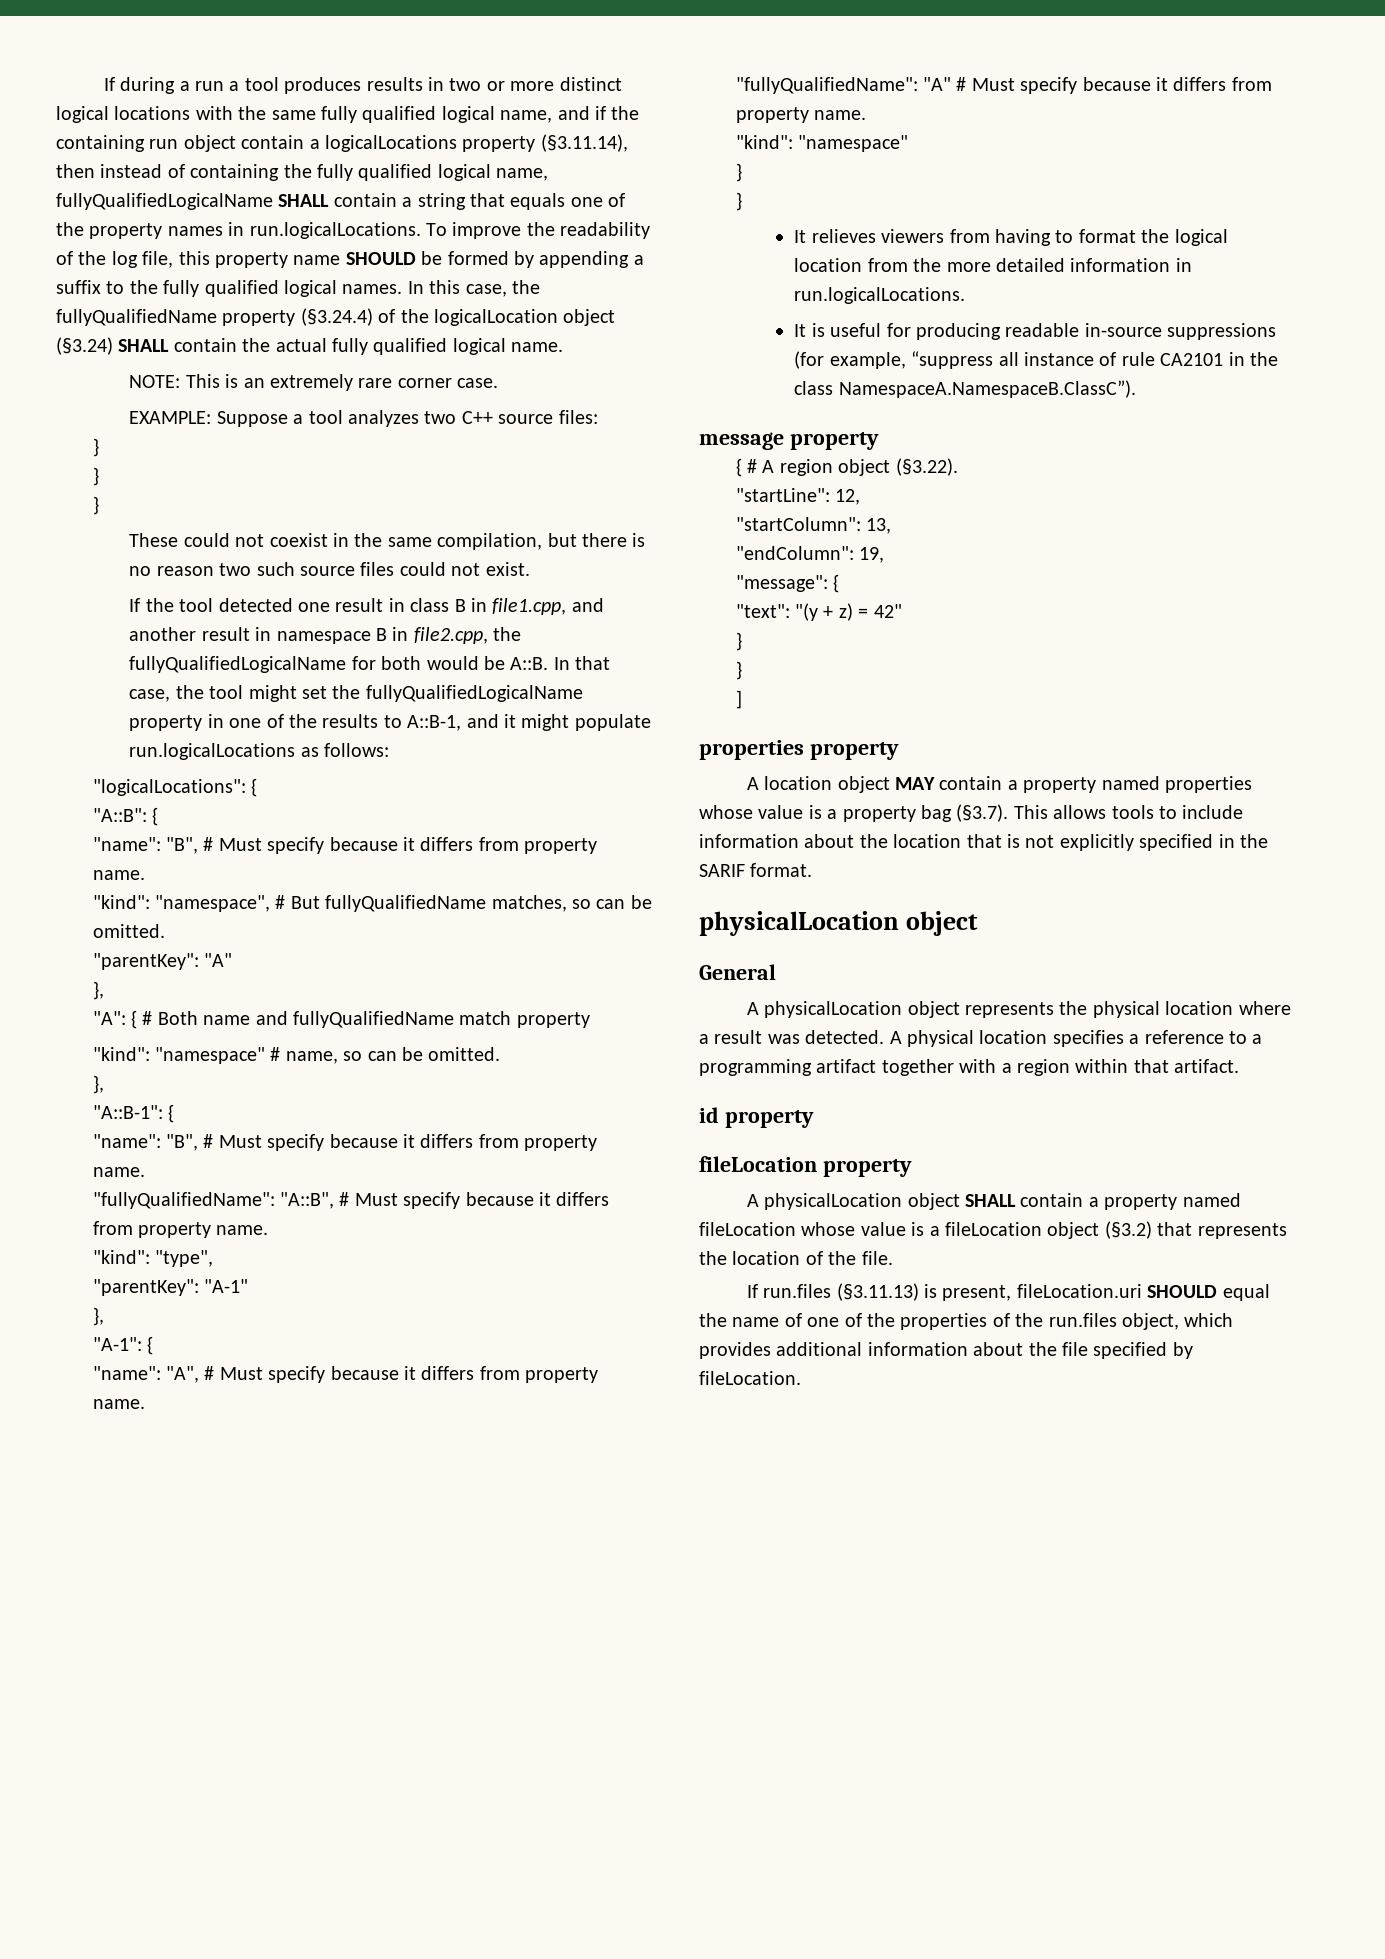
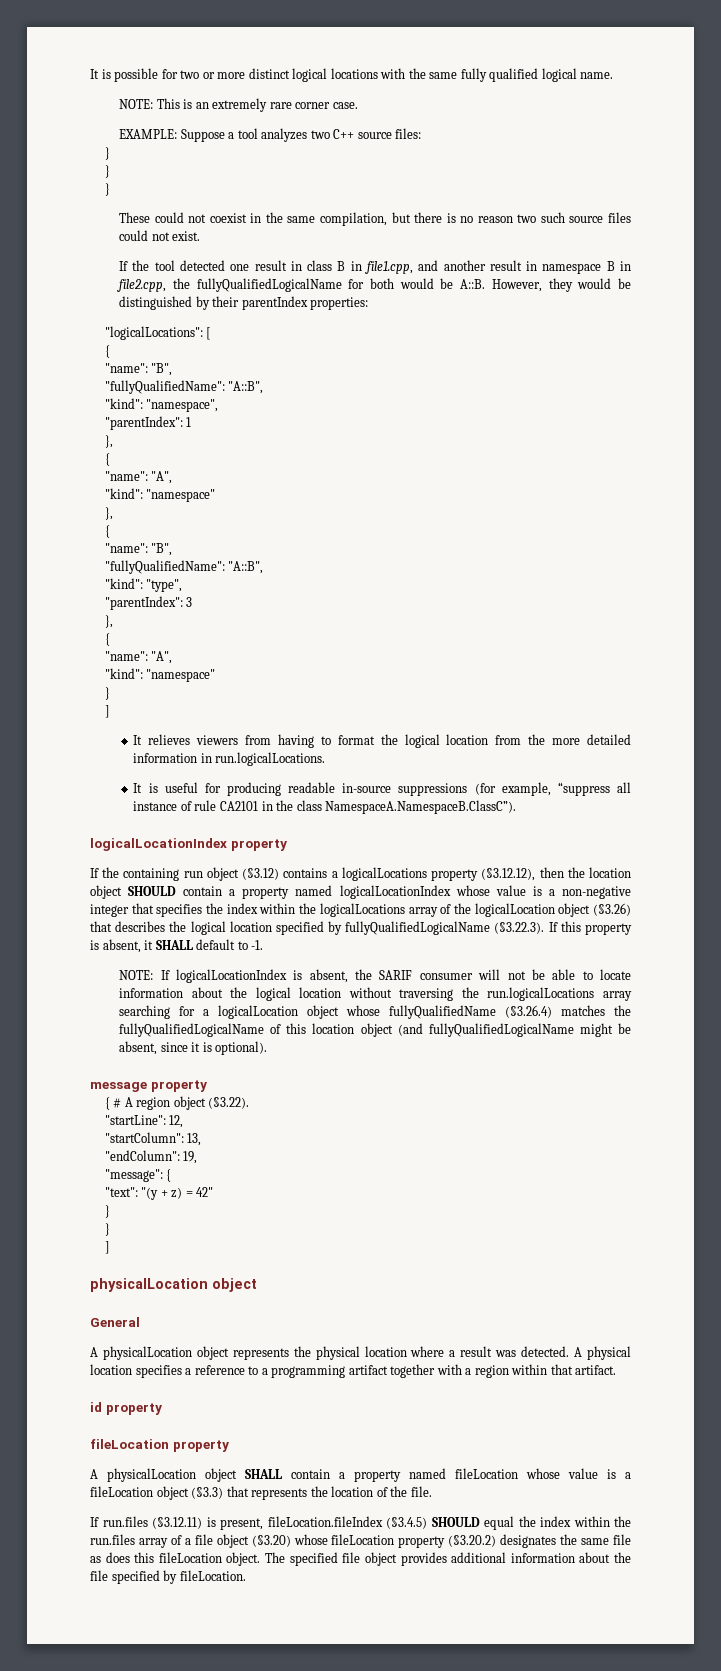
[103,77,445,94] If during a run a tool produces results in -> [90,68,178,82] It is possible for
[500,106,640,123] [56,134,628,152] [56,164,549,181] [56,193,626,210] [56,222,651,239] [56,251,644,268] [56,280,540,297] [56,308,616,326] [56,337,506,355] name, and if the containing run object contain a logicalLocations property (§3.11.14), then instead of containing the fully qualified logical name, fullyQualifiedLogicalName SHALL contain a string that equals one of the property names in run.logicalLocations. To improve the readability of the log file, this property name SHOULD be formed by appending a suffix to the fully qualified logical names. In this case, the fullyQualifiedName property (§3.24.4) of the logicalLocation object (§3.24) SHALL contain the actual fully qualified logical -> (577, 75) none
[553,656,611,670] [129,685,583,702] [129,714,651,731] [129,743,390,760] In that case, the tool might set the fullyQualifiedLogicalName property in one of the results to A::B-1, and it might populate run.logicalLocations as follows: -> [491,278,631,292] [119,296,369,310] However, they would be distinguished by their parentIndex properties:
[251,778,258,797] [92,807,159,826] [92,837,598,854] [92,870,145,880] [92,895,652,912] [92,924,165,938] [92,953,233,970] [92,981,104,1000] [92,1010,590,1029] [92,1047,501,1064] [92,1075,104,1094] [92,1104,175,1123] [92,1134,598,1151] [92,1167,145,1177] [92,1192,610,1209] [92,1221,269,1238] { // "A::B": { // "name": "B", # Must specify because it differs from property name. // "kind": "namespace", # But fullyQualifiedName matches, so can be omitted. // "parentKey": "A" // }, // "A": { # Both name and fullyQualifiedName match property // "kind": "namespace" # name, so can be omitted. // }, // "A::B-1": { // "name": "B", # Must specify because it differs from property name. // "fullyQualifiedName": "A::B", # Must specify because it differs from property name. -> [206,327,212,340] [104,345,110,358] [104,363,173,376] [104,380,264,394] [104,398,219,412] [104,416,192,430] [104,435,113,448] [104,453,110,466] [104,471,173,484] [104,488,216,502] [104,507,113,520] [104,525,110,538] [104,543,173,556] [104,560,264,574] [ // { // "name": "B", // "fullyQualifiedName": "A::B", // "kind": "namespace", // "parentIndex": 1 // }, // { // "name": "A", // "kind": "namespace" // }, // { // "name": "B", // "fullyQualifiedName": "A::B",
[92,1279,249,1296] [92,1307,104,1326] [92,1336,154,1355] [92,1366,599,1383] [92,1399,145,1409] [735,77,1272,94] [735,107,867,123] "parentKey": "A-1" // }, // "A-1": { // "name": "A", # Must specify because it differs from property name. // "fullyQualifiedName": "A" # Must specify because it differs from property name. -> [104,596,193,610] [104,615,113,628] [104,633,110,646] [104,651,173,664] "parentIndex": 3 // }, // { // "name": "A",
[735,192,742,211] } -> [104,705,110,718] ]
(1136, 389) none -> [90,838,287,851] [90,867,631,881] [90,885,631,899] [90,903,631,917] [90,921,632,935] [90,939,264,953] [119,969,631,983] [119,987,632,1001] [119,1005,631,1019] [119,1023,631,1037] [119,1041,268,1055] // logicalLocationIndex property // If the containing run object (§3.12) contains a logicalLocations property (§3.12.12), then the location object SHOULD contain a property named logicalLocationIndex whose value is a non-negative integer that specifies the index within the logicalLocations array of the logicalLocation object (§3.26) that describes the logical location specified by fullyQualifiedLogicalName (§3.22.3). If this property is absent, it SHALL default to -1. // NOTE: If logicalLocationIndex is absent, the SARIF consumer will not be able to locate information about the logical location without traversing the run.logicalLocations array searching for a logicalLocation object whose fullyQualifiedName (§3.26.4) matches the fullyQualifiedLogicalName of this location object (and fullyQualifiedLogicalName might be absent, since it is optional).
[699,740,899,760] [746,776,1253,793] [699,804,1244,822] [699,834,1268,851] [699,863,813,877] // properties property // A location object MAY contain a property named properties whose value is a property bag (§3.7). This allows tools to include information about the location that is not explicitly specified in the SARIF format. -> (110, 1247) none
[1104,1221,1152,1239] (§3.2) -> [191,1487,224,1499] (§3.3)
[836,1283,919,1301] (§3.11.13) -> [152,1517,202,1529] (§3.12.11)
[1016,1284,1142,1298] fileLocation.uri -> [267,1516,427,1529] fileLocation.fileIndex (§3.4.5)
[732,1313,1234,1330] name of one of the properties of the run.files object, which -> [540,1516,631,1527] [90,1534,632,1548] [90,1552,397,1566] index within the run.files array of a file object (§3.20) whose fileLocation property (§3.20.2) designates the same file as does this fileLocation object. The specified file object

